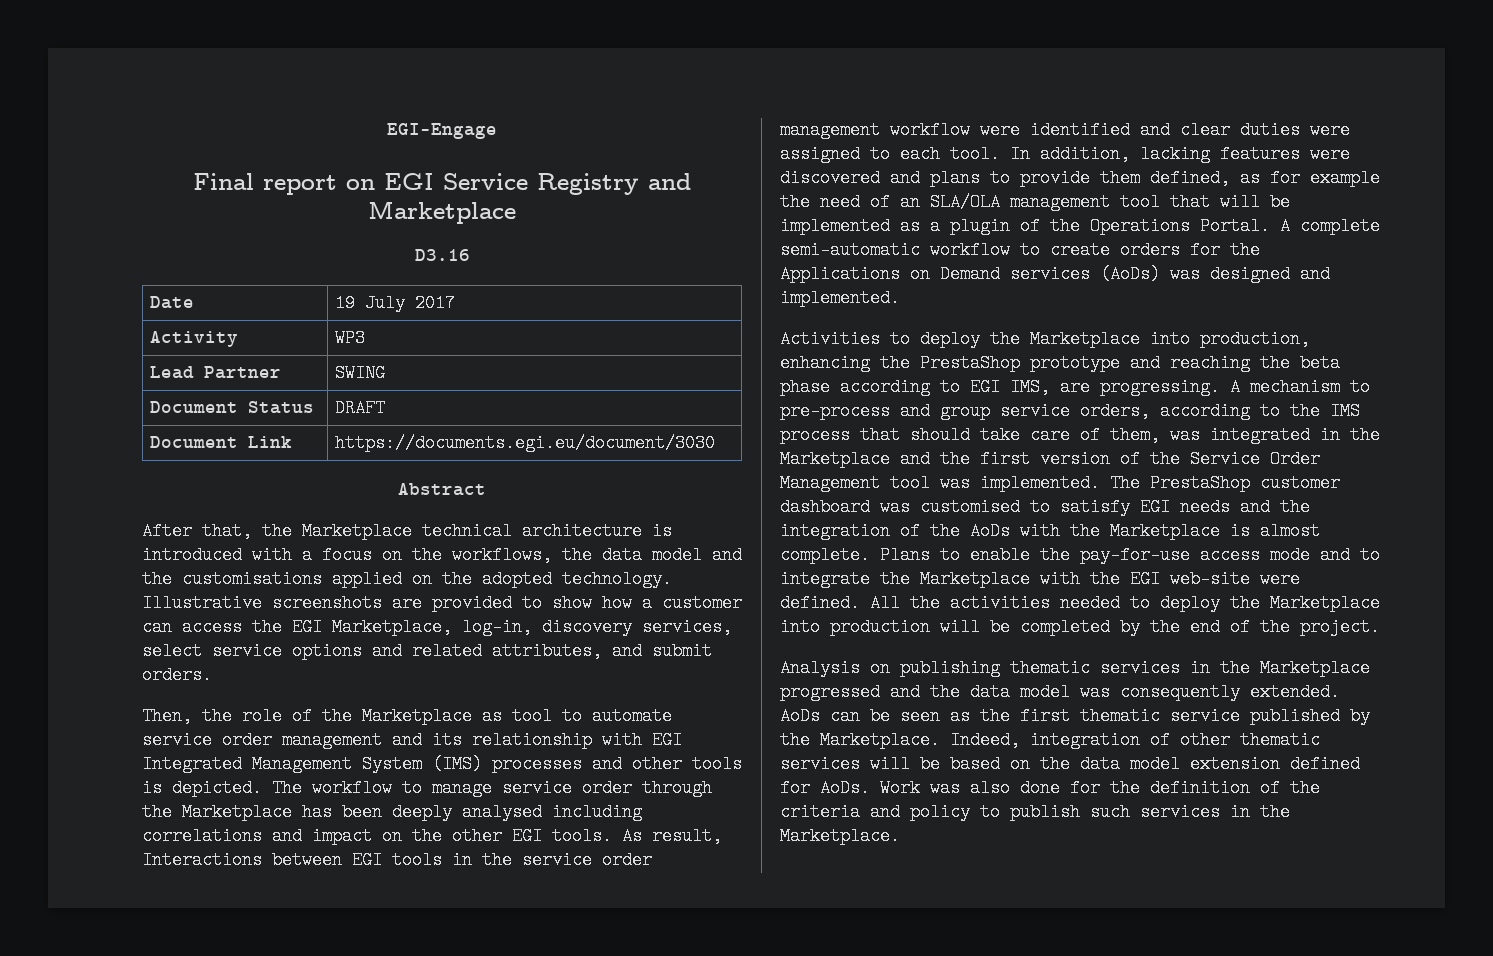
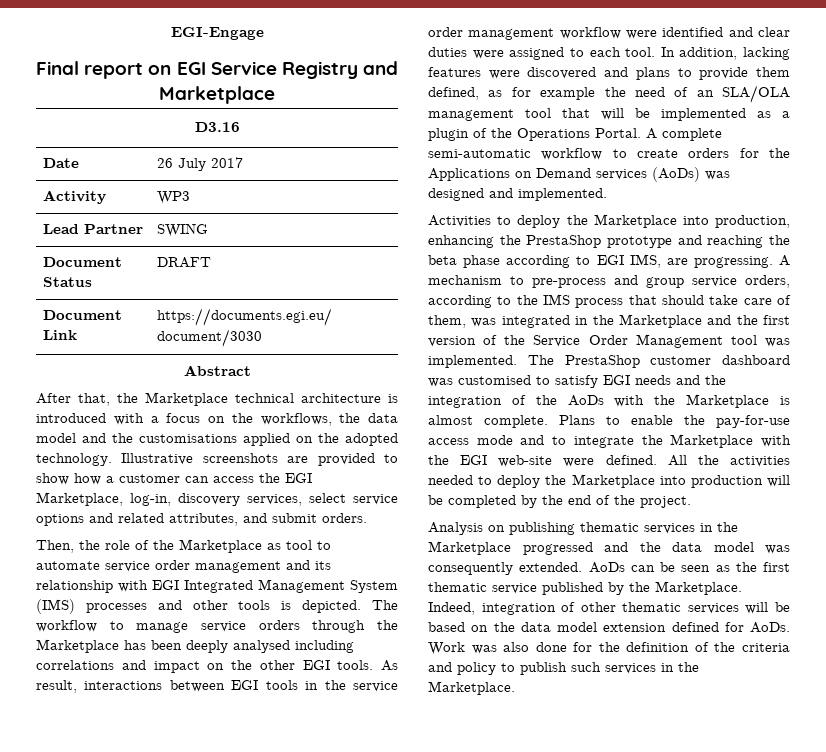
[335,294,356,312] 19 -> [157,158,174,168] 26
[582,779,632,797] order -> [258,620,300,630] orders
[142,851,262,869] Interactions -> [84,681,163,690] interactions

